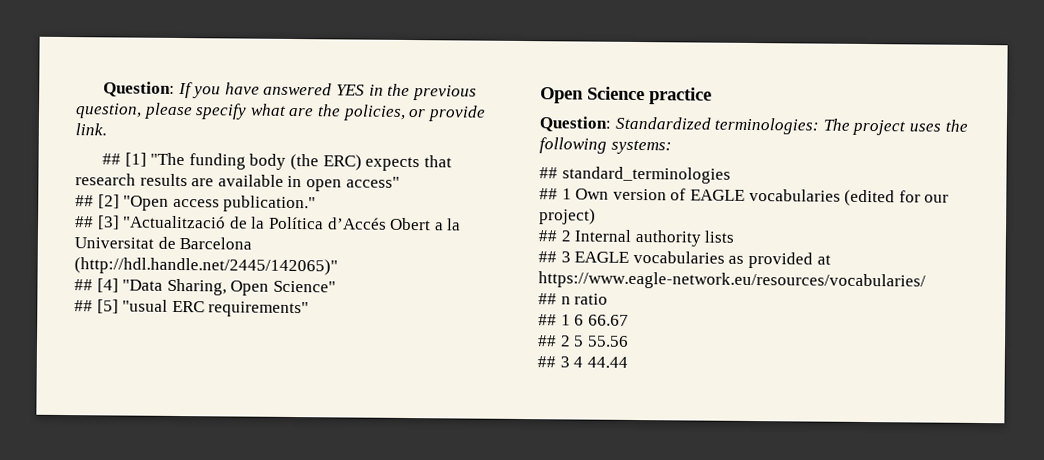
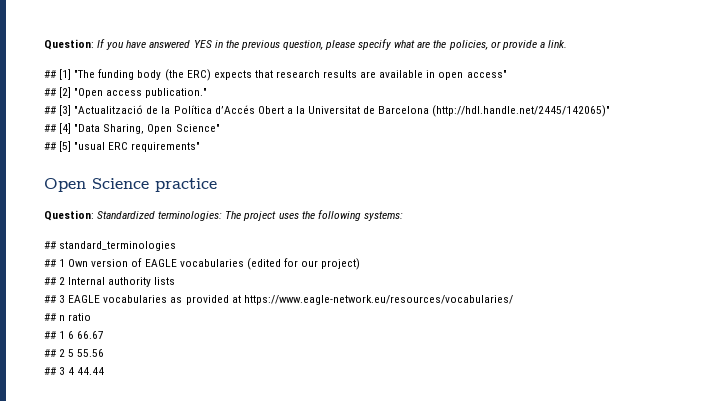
(486, 113) none -> [539,42,545,48] a

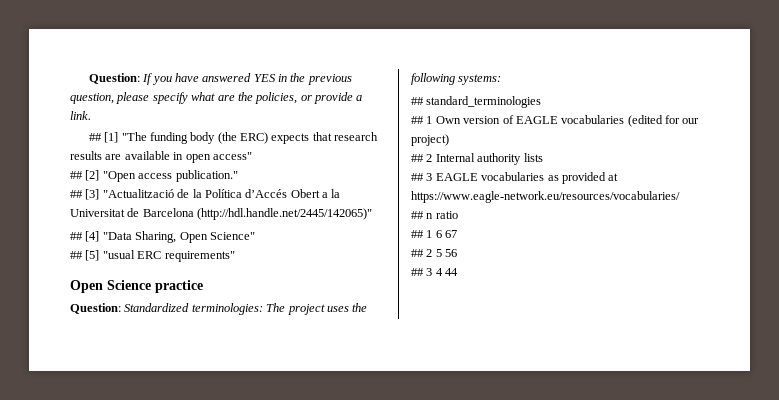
[77,331,105,339] 66.67 -> [445,230,458,238] 67
[77,349,105,357] 55.56 -> [445,249,458,257] 56
[77,367,105,375] 44.44 -> [445,268,459,276] 44

